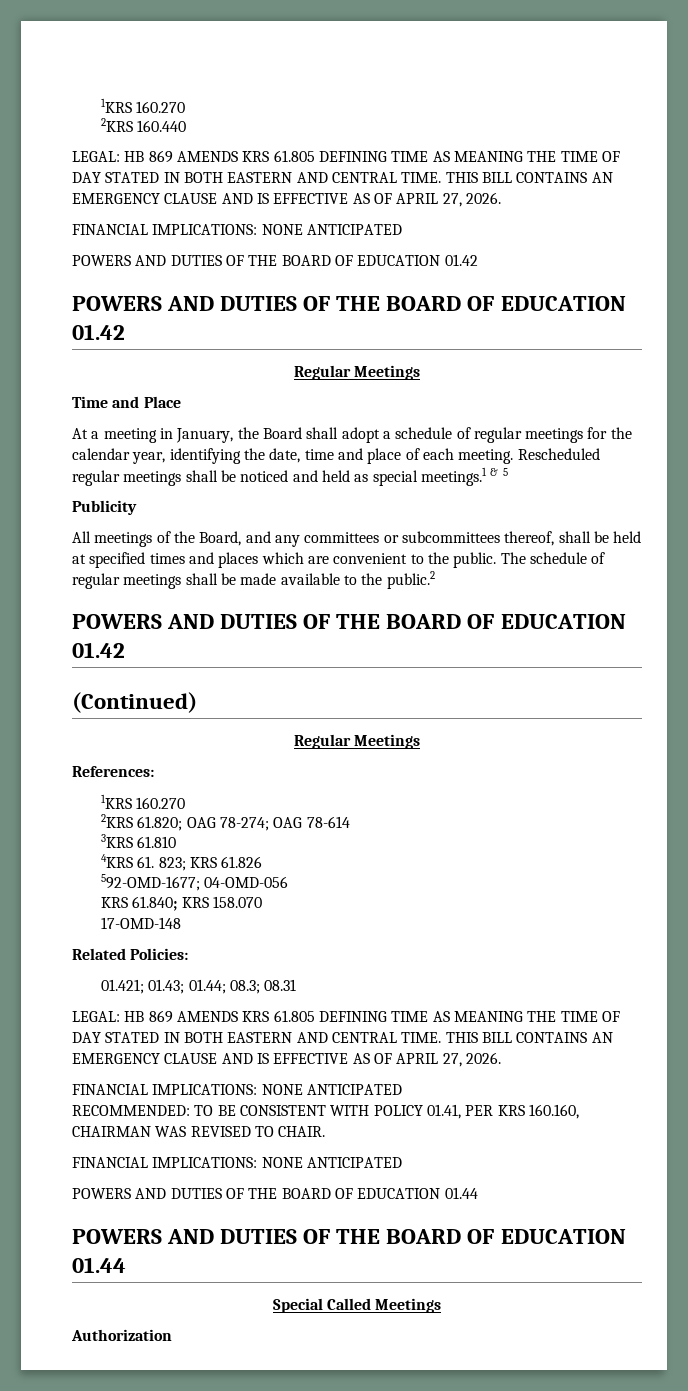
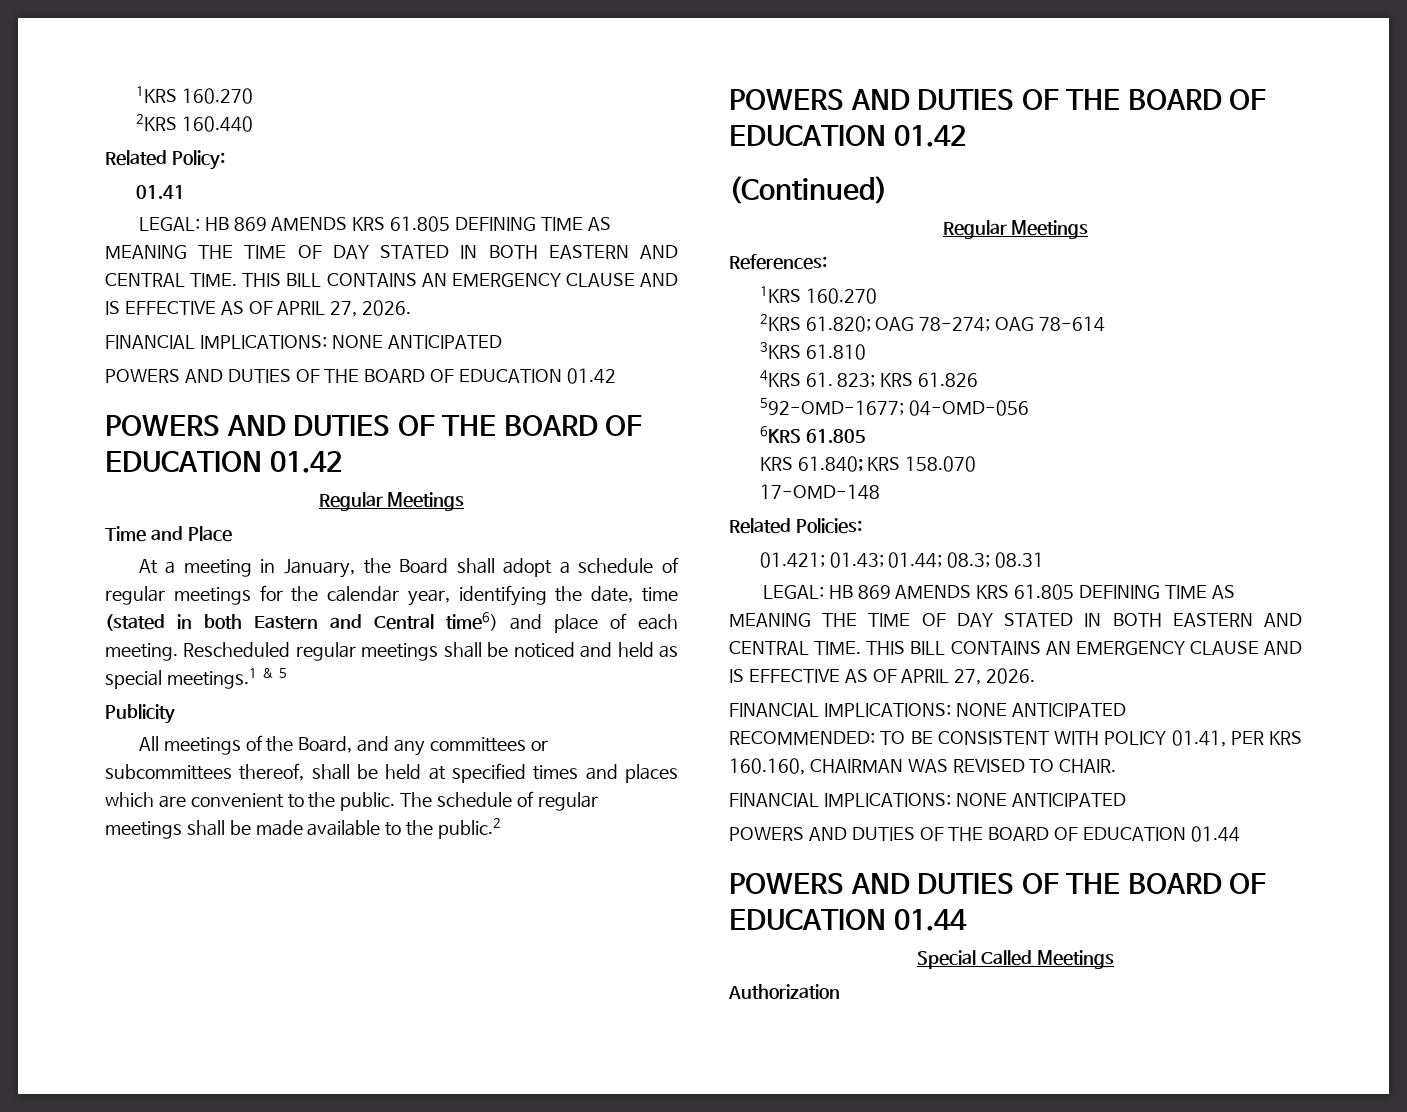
(187, 126) none -> [105,150,225,170] [135,185,185,199] // Related Policy: // 01.41
(334, 454) none -> [105,612,498,631] (stated in both Eastern and Central time6)
(289, 882) none -> [759,426,866,443] // 6KRS 61.805

